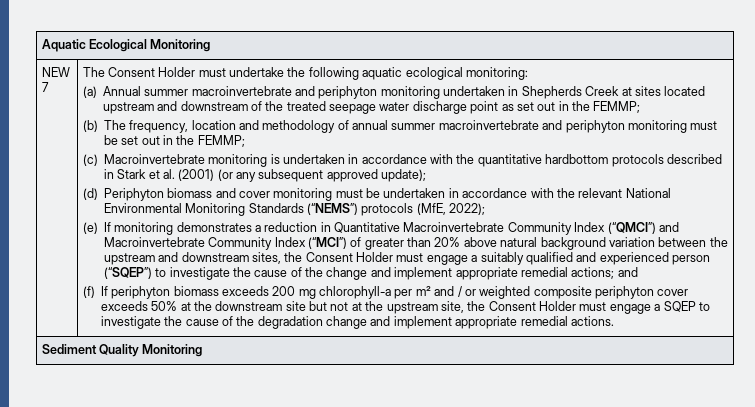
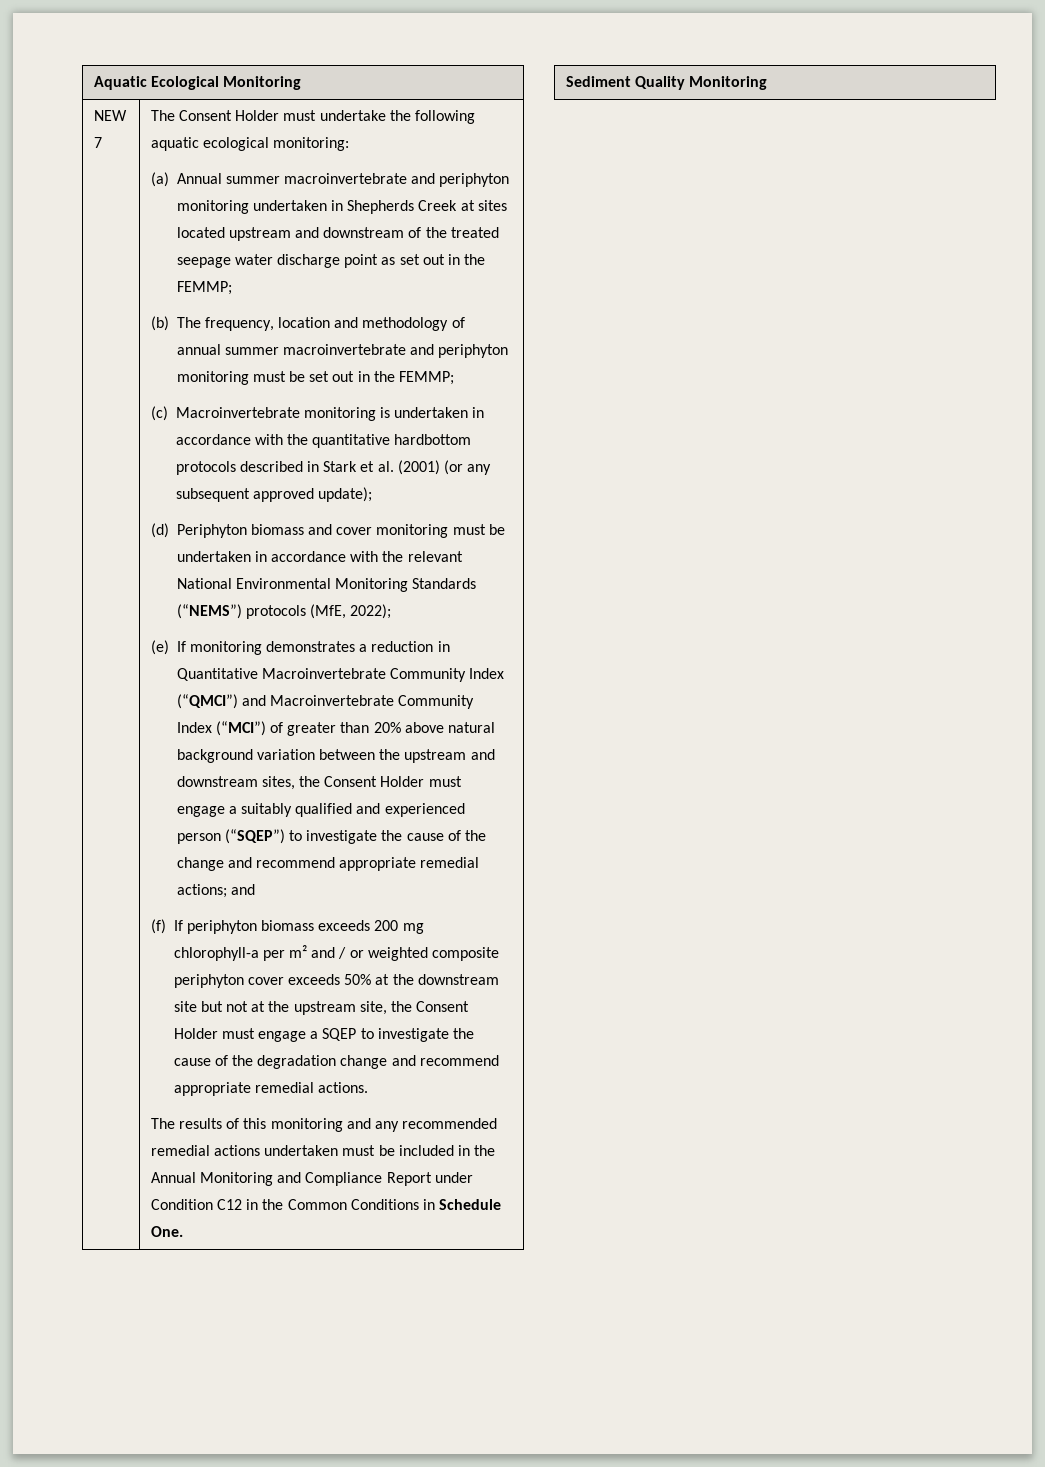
[394,267,453,280] implement -> [256,857,336,868] recommend
[393,316,452,329] implement -> [419,1055,499,1066] recommend
(614, 321) none -> [150,1118,498,1132] [150,1145,496,1156] [150,1172,473,1186] [150,1199,502,1210] [150,1226,183,1237] // The results of this monitoring and any recommended remedial actions undertaken must be included in the Annual Monitoring and Compliance Report under Condition C12 in the Common Conditions in Schedule One.

